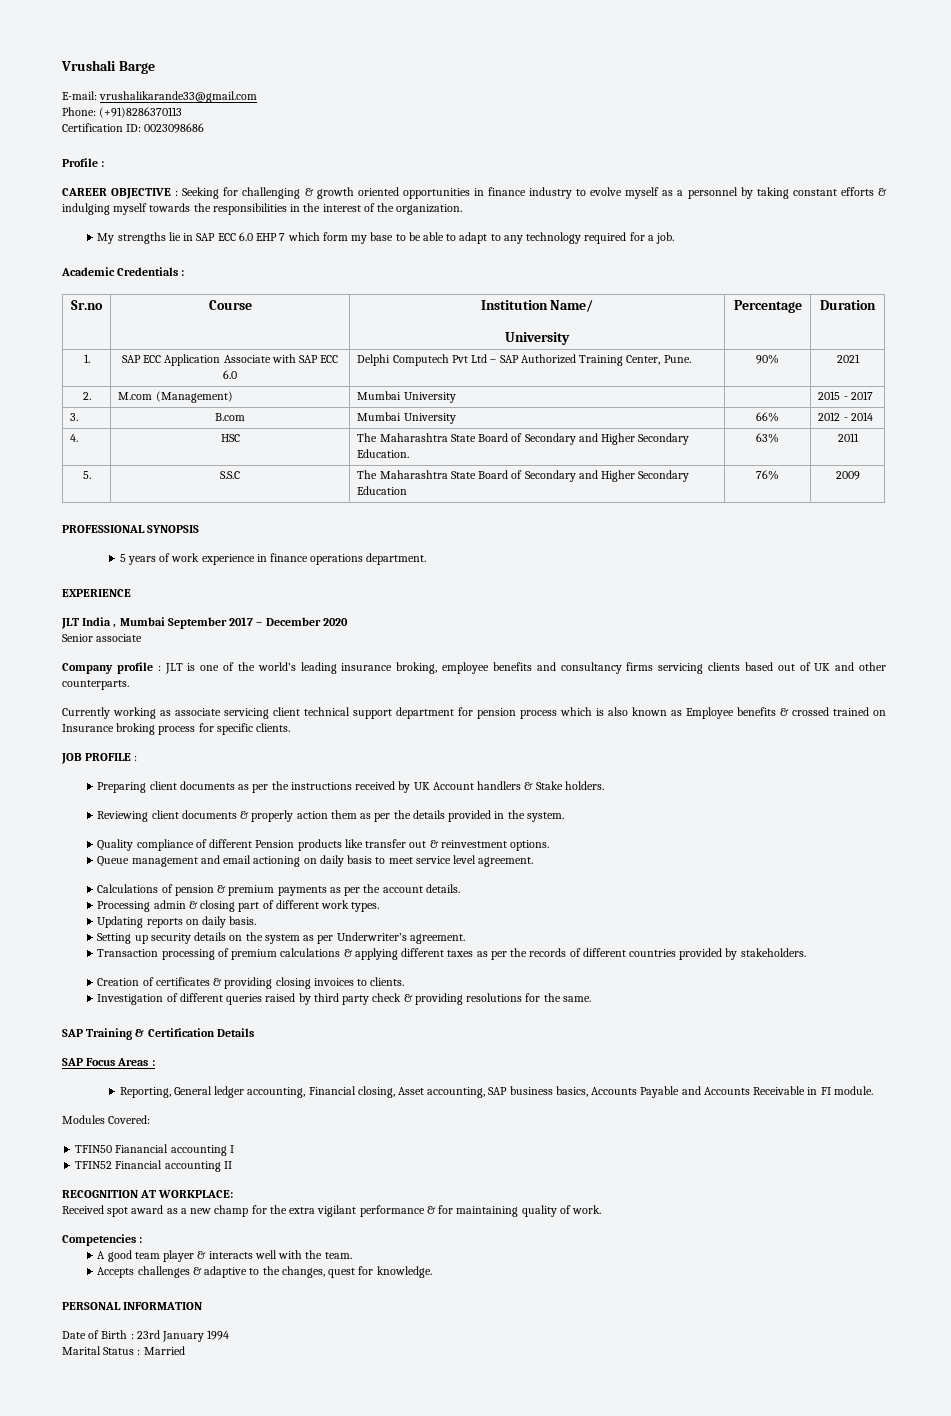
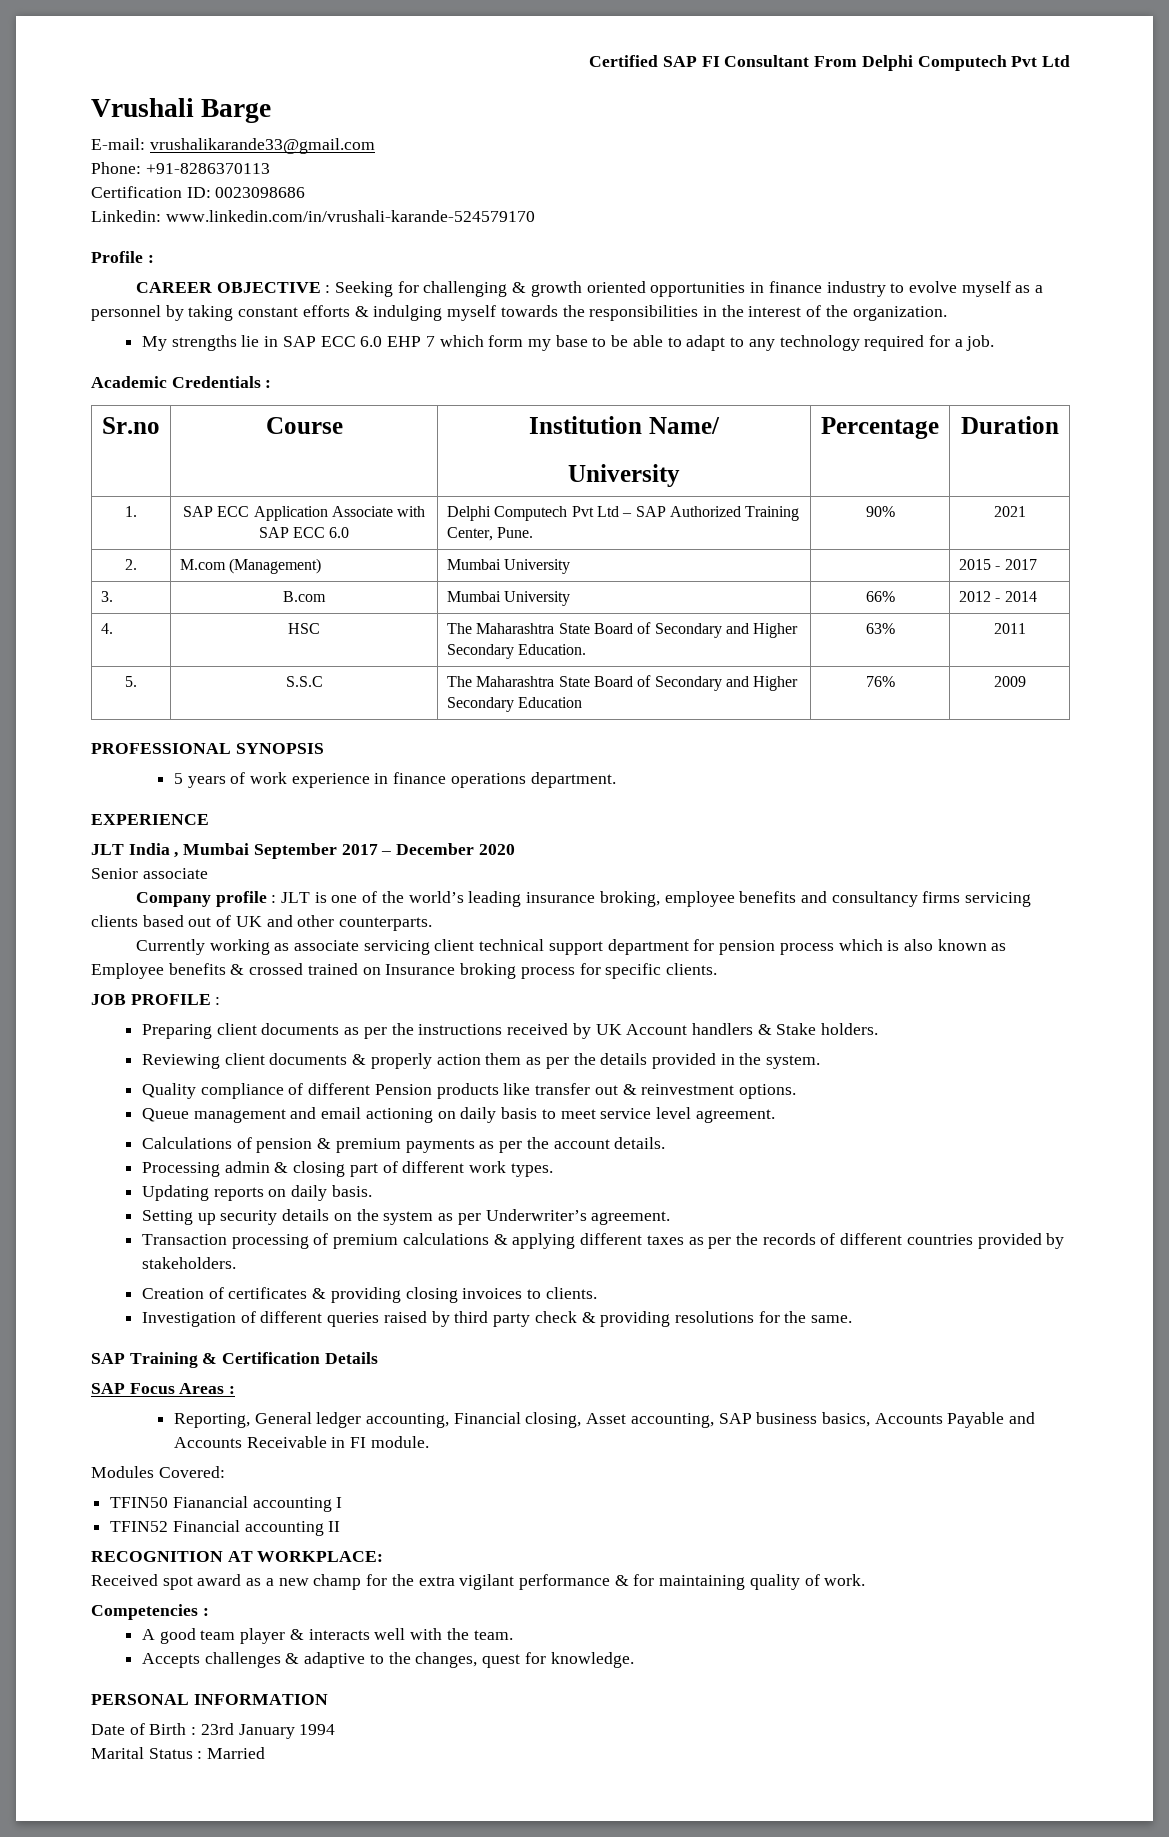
(61, 65) none -> [589,55,1071,71] Certified SAP FI Consultant From Delphi Computech Pvt Ltd //
[99,107,183,118] (+91)8286370113 -> [145,163,270,174] +91-8286370113
(205, 128) none -> [91,210,535,222] // Linkedin: www.linkedin.com/in/vrushali-karande-524579170

